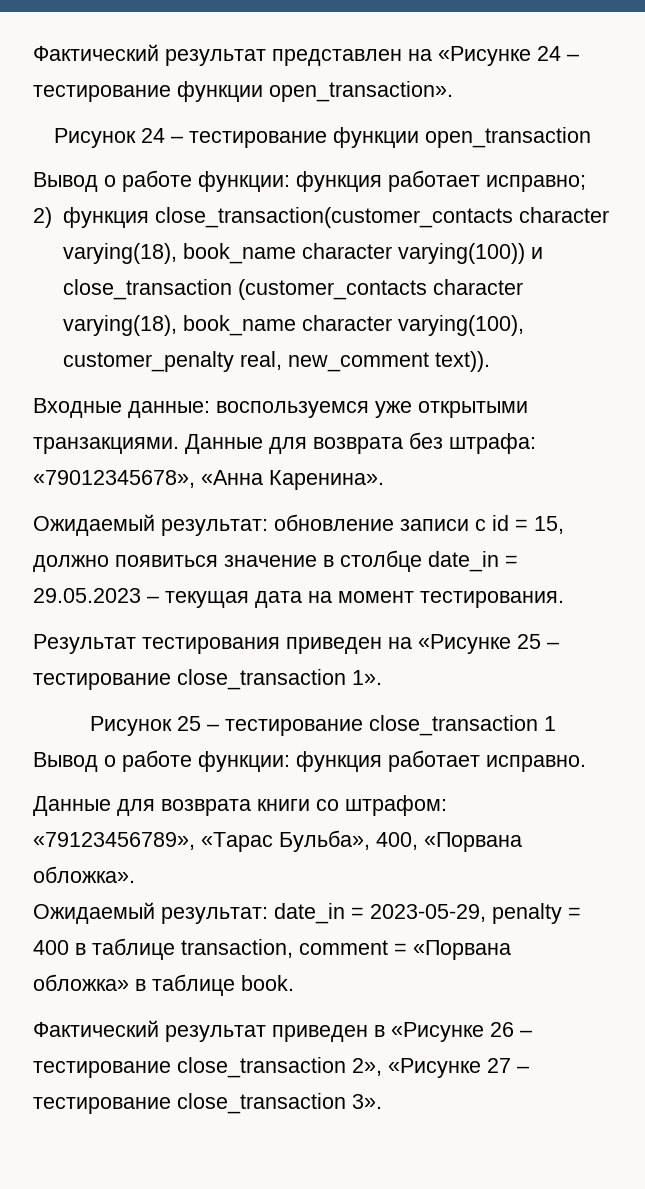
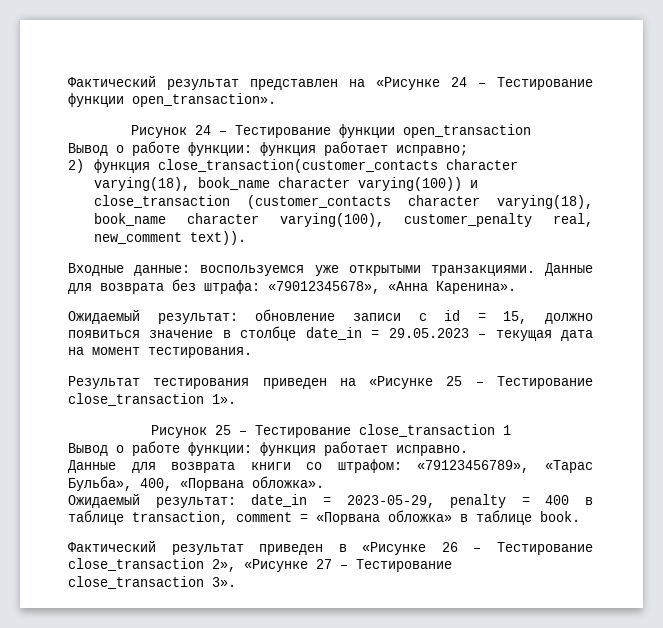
[33,85,171,102] тестирование -> [497,77,593,90] Тестирование
[189,131,327,148] тестирование -> [234,125,331,138] Тестирование
[33,673,171,690] тестирование -> [496,376,593,389] Тестирование
[224,719,363,736] тестирование -> [254,425,351,438] Тестирование
[33,1061,171,1078] тестирование -> [496,542,593,555] Тестирование
[33,1097,171,1114] тестирование -> [356,559,452,572] Тестирование

